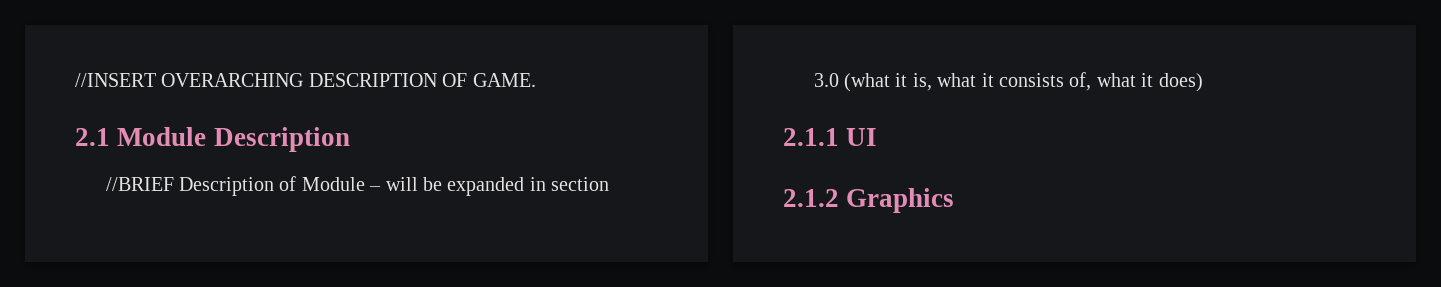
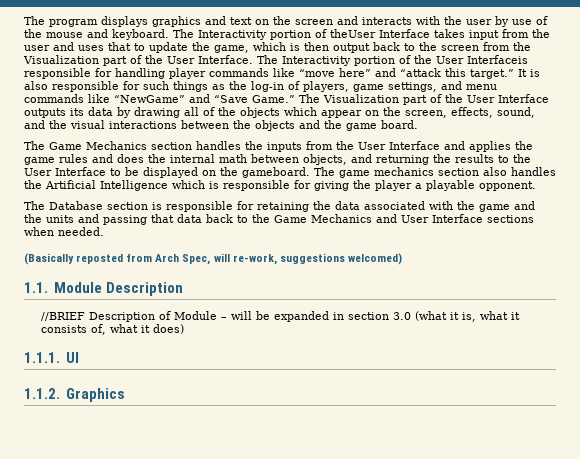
[75,73,536,87] [75,128,110,146] //INSERT OVERARCHING DESCRIPTION OF GAME. // 2.1 -> [24,16,548,27] [24,29,550,40] [24,42,531,53] [23,55,528,66] [24,68,540,79] [24,81,497,92] [24,94,549,105] [24,107,535,118] [24,120,418,131] [24,141,533,152] [24,154,531,165] [24,167,556,178] [24,180,536,191] [24,201,535,212] [24,214,534,225] [24,227,104,236] [24,253,402,265] [24,282,48,293] The program displays graphics and text on the screen and interacts with the user by use of the mouse and keyboard. The Interactivity portion of theUser Interface takes input from the user and uses that to update the game, which is then output back to the screen from the Visualization part of the User Interface. The Interactivity portion of the User Interfaceis responsible for handling player commands like “move here” and “attack this target.” It is also responsible for such things as the log-in of players, game settings, and menu commands like “NewGame” and “Save Game.” The Visualization part of the User Interface outputs its data by drawing all of the objects which appear on the screen, effects, sound, and the visual interactions between the objects and the game board. // The Game Mechanics section handles the inputs from the User Interface and applies the game rules and does the internal math between objects, and returning the results to the User Interface to be displayed on the gameboard. The game mechanics section also handles the Artificial Intelligence which is responsible for giving the player a playable opponent. // The Database section is responsible for retaining the data associated with the game and the units and passing that data back to the Game Mechanics and User Interface sections when needed. // (Basically reposted from Arch Spec, will re-work, suggestions welcomed) // 1.1.
[783,128,839,146] 2.1.1 -> [24,352,60,363] 1.1.1.
[783,189,839,207] 2.1.2 -> [24,388,60,399] 1.1.2.

